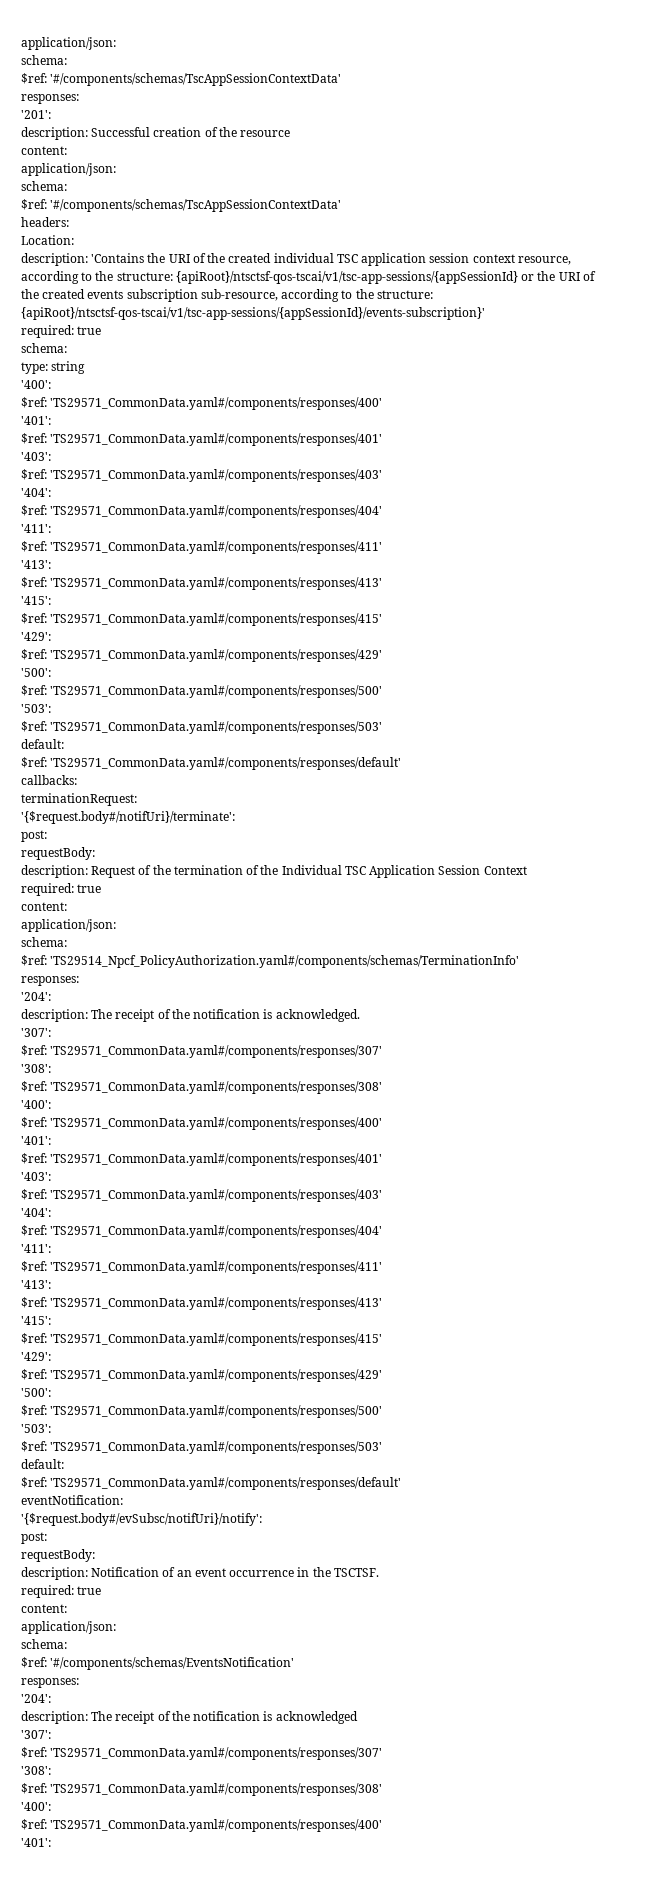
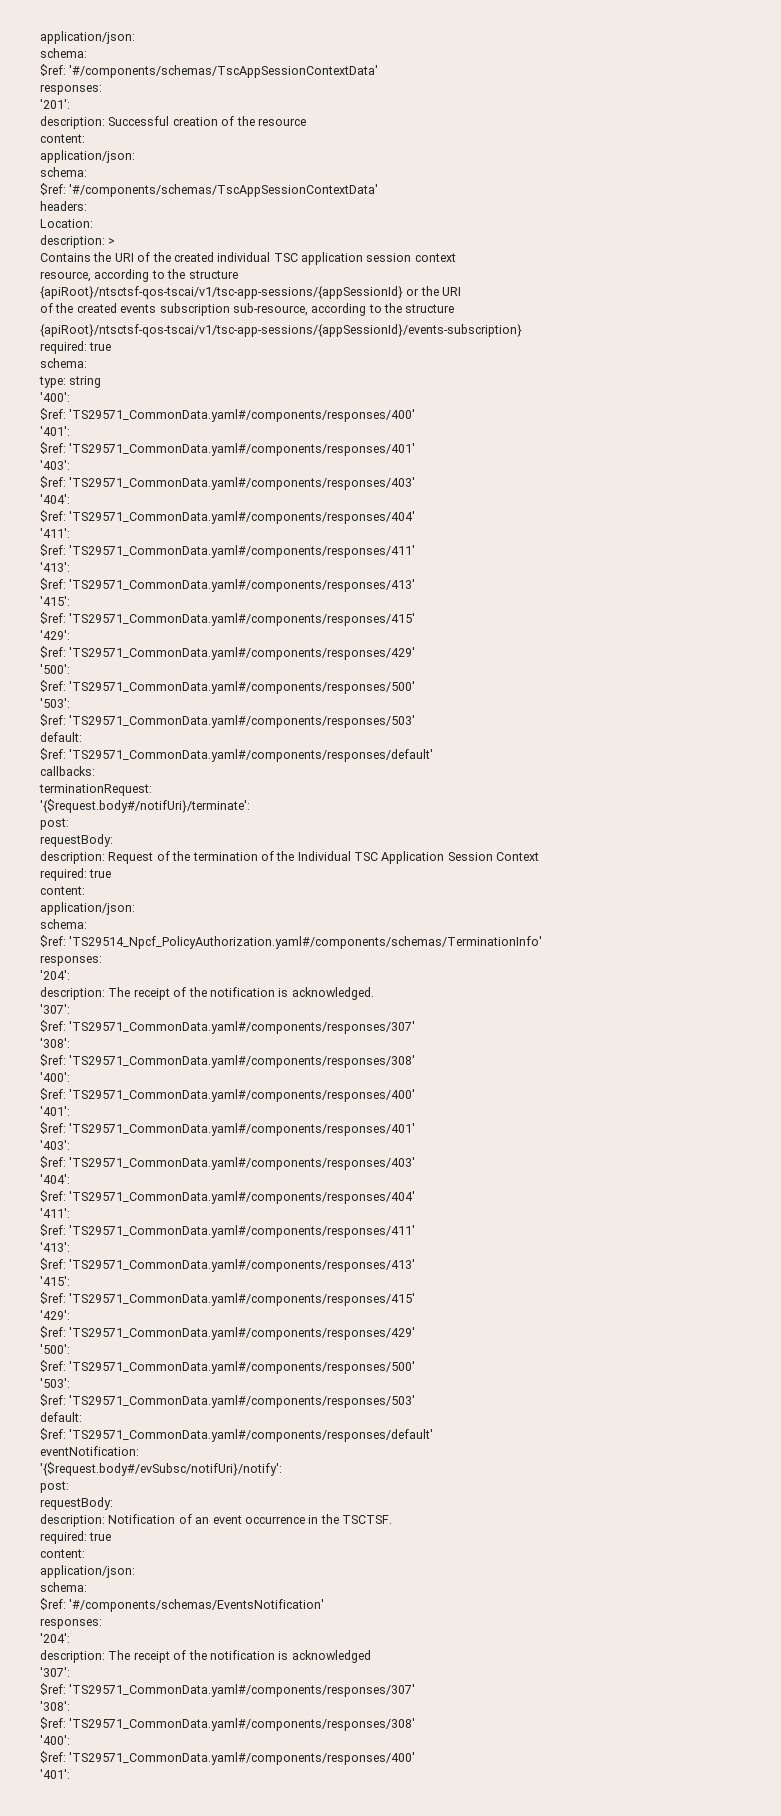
[91,253,145,263] 'Contains -> [108,238,116,245] [40,253,91,262] > // Contains
(515, 258) none -> (456, 257) //
[116,272,173,281] structure: -> [188,270,238,279] structure //
(580, 276) none -> (462, 291) //
[376,290,433,299] [21,307,485,320] structure: {apiRoot}/ntsctsf-qos-tscai/v1/tsc-app-sessions/{appSessionId}/events-subscription}' -> [405,304,455,313] [40,324,522,337] structure // {apiRoot}/ntsctsf-qos-tscai/v1/tsc-app-sessions/{appSessionId}/events-subscription}

